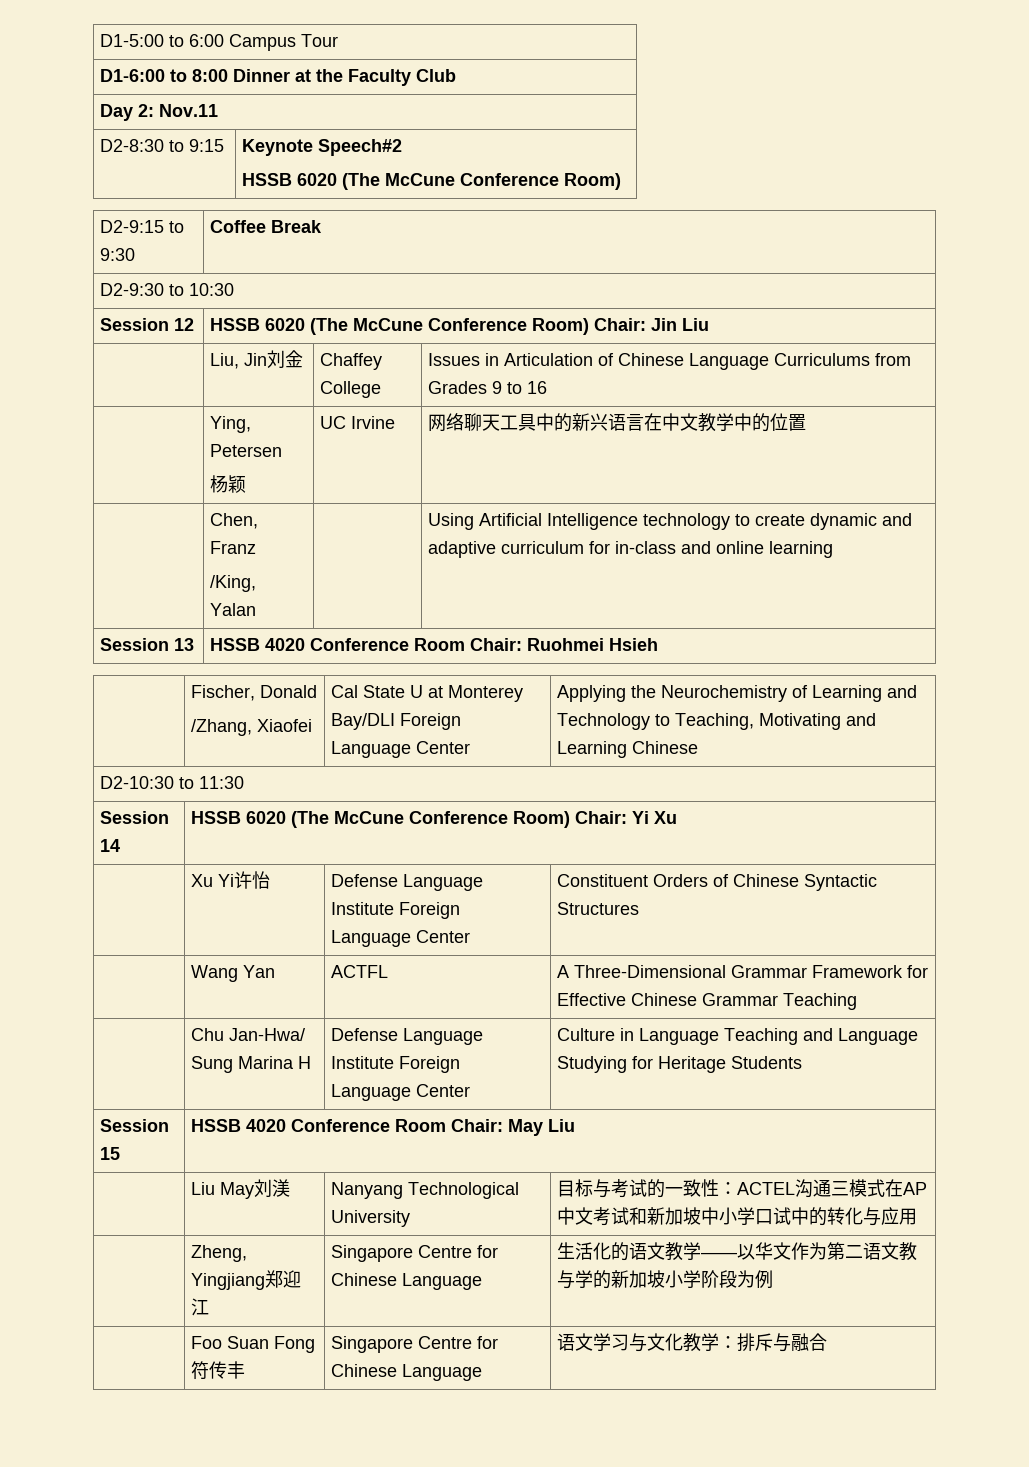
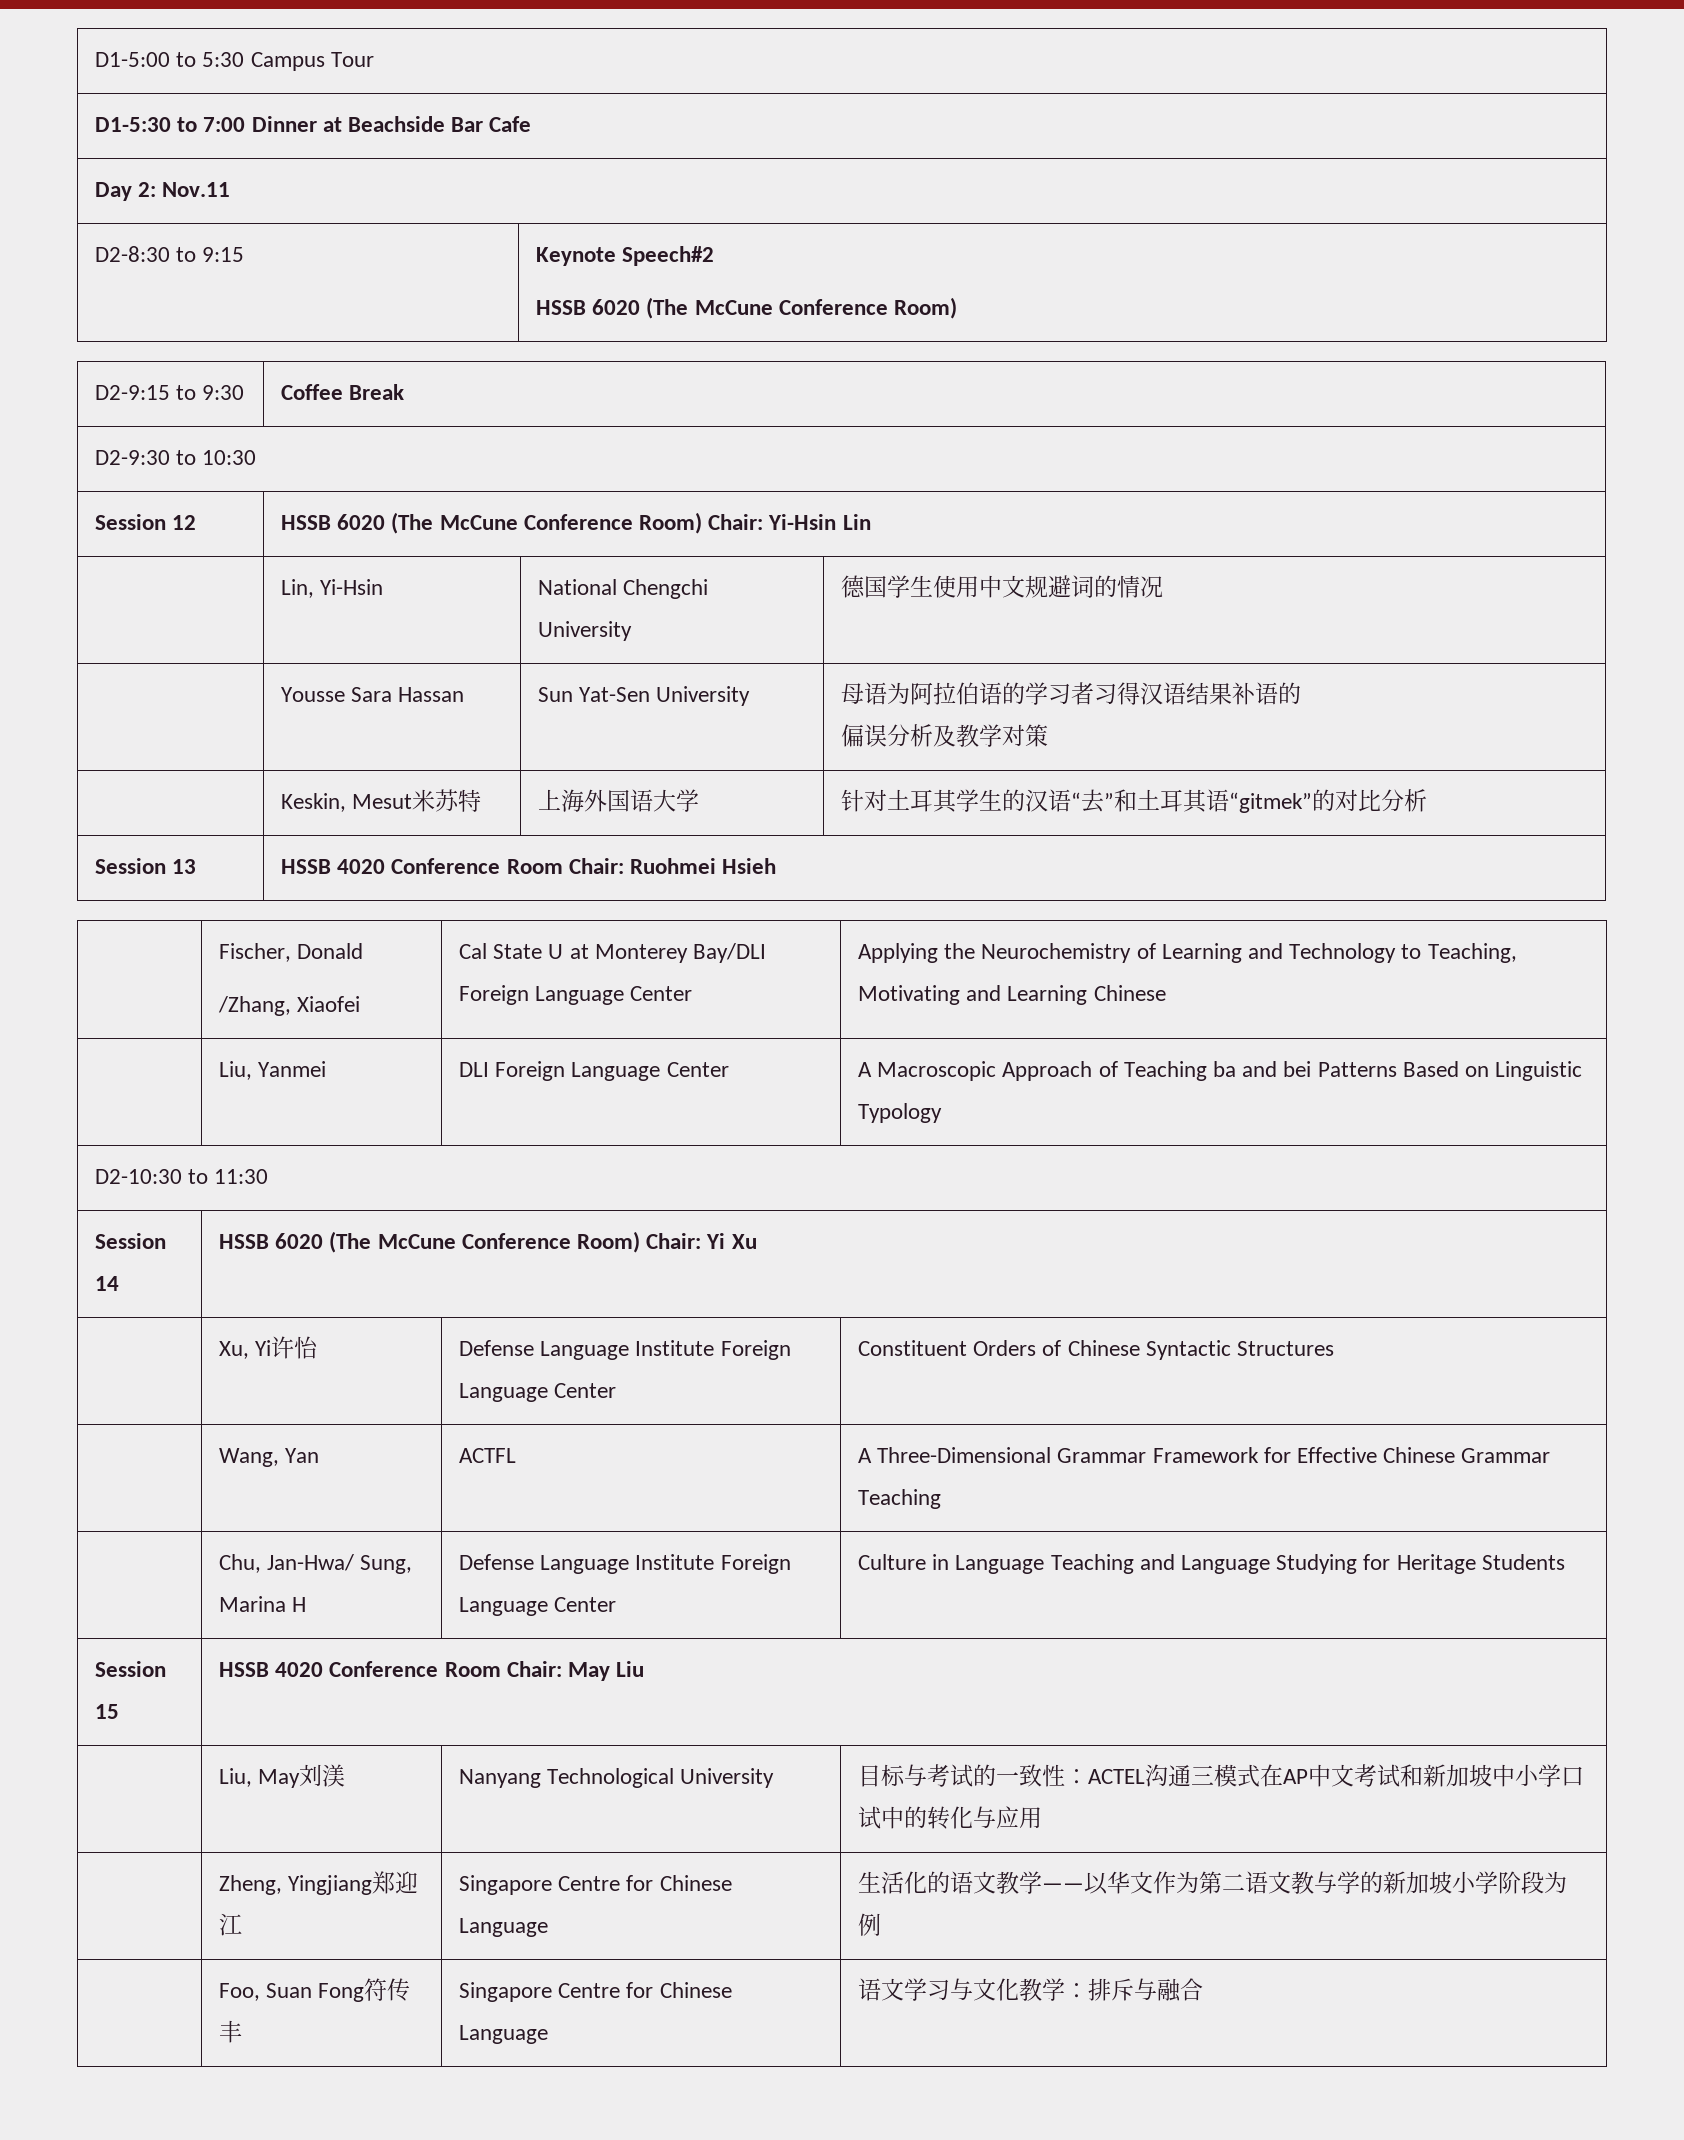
[189,34,225,47] 6:00 -> [202,52,245,67] 5:30
[100,69,457,86] D1-6:00 to 8:00 Dinner at the Faculty Club -> [94,116,532,132] D1-5:30 to 7:00 Dinner at Beachside Bar Cafe
[651,318,710,331] [210,350,304,369] [320,353,383,370] [320,381,382,398] [428,353,912,370] [428,381,548,394] [210,416,252,433] [210,444,283,457] [210,475,247,493] [320,416,396,429] [428,413,807,432] [210,513,259,529] [210,541,257,554] [210,575,257,592] [210,603,257,616] [428,513,913,530] [428,541,834,558] Jin Liu // | Liu, Jin刘金 | Chaffey College | Issues in Articulation of Chinese Language Curriculums from Grades 9 to 16 // | Ying, Petersen // 杨颖 | UC Irvine | 网络聊天工具中的新兴语言在中文教学中的位置 // | Chen, Franz // /King, Yalan | | Using Artificial Intelligence technology to create dynamic and adaptive curriculum for in-class and online learning -> [768,514,871,530] [280,579,384,598] [537,579,709,599] [537,621,632,641] [840,575,1163,598] [280,687,465,702] [537,686,751,706] [840,682,1301,705] [840,724,1048,747] [280,789,482,812] [537,789,699,812] [840,789,1427,813] Yi-Hsin Lin // | Lin, Yi-Hsin | National Chengchi University | 德国学生使用中文规避词的情况 // | Yousse Sara Hassan | Sun Yat-Sen University | 母语为阿拉伯语的学习者习得汉语结果补语的 // 偏误分析及教学对策 // | Keskin, Mesut米苏特 | 上海外国语大学 | 针对土耳其学生的汉语“去”和土耳其语“gitmek”的对比分析
(699, 747) none -> [218,1061,327,1080] [458,1061,729,1081] [857,1061,1583,1081] [857,1103,942,1123] // | Liu, Yanmei | DLI Foreign Language Center | A Macroscopic Approach of Teaching ba and bei Patterns Based on Linguistic Typology
[191,874,214,887] Xu -> [218,1341,249,1359] Xu,
[191,965,239,982] Wang -> [218,1448,279,1467] Wang,
[191,1028,306,1041] [191,1056,234,1073] Chu Jan-Hwa/ Sung -> [218,1554,413,1574] Chu, Jan-Hwa/ Sung,
[191,1182,216,1195] Liu -> [218,1768,252,1787] Liu,
[191,1336,223,1349] Foo -> [218,1983,260,2001] Foo,

